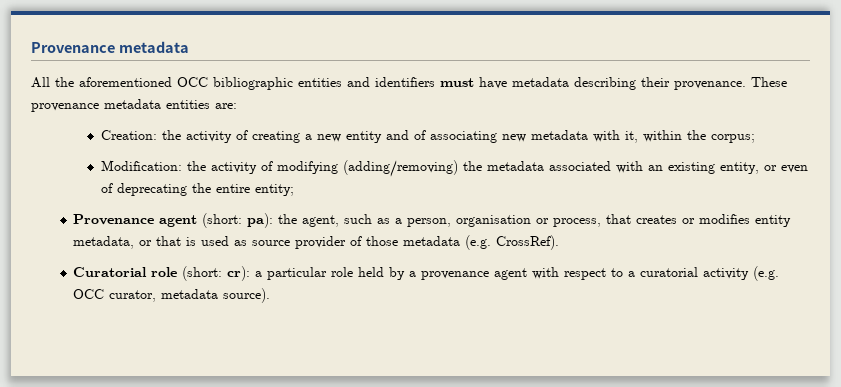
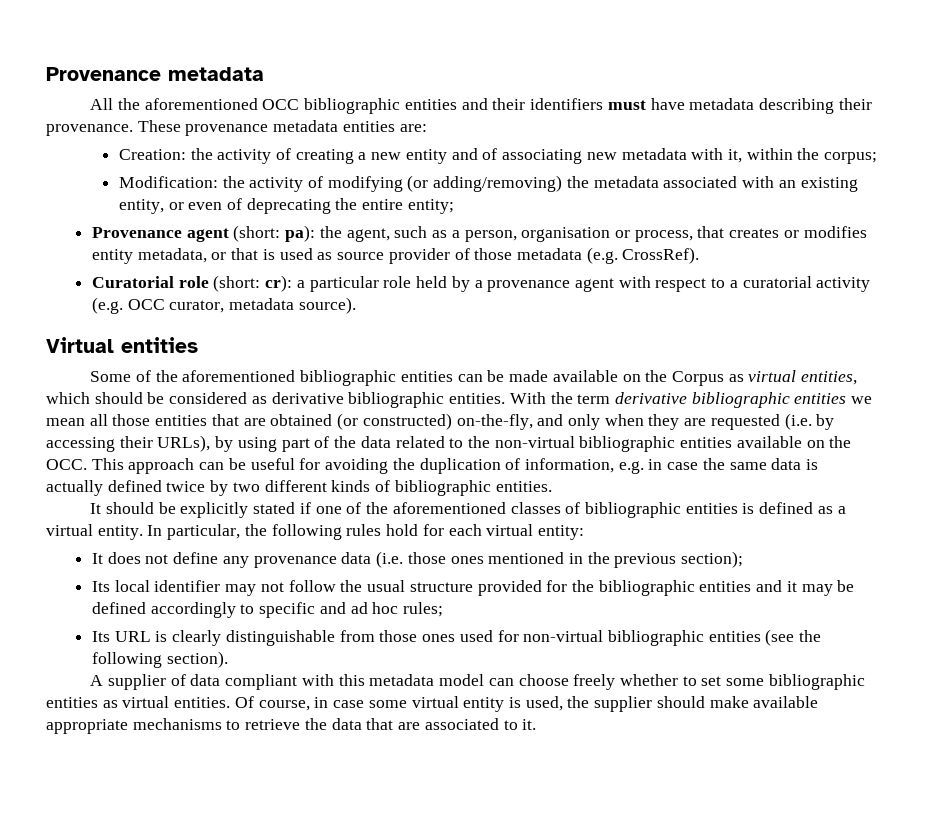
(370, 82) none -> [492,98,526,110] their
[342,160,458,177] (adding/removing) -> [407,175,563,192] (or adding/removing)
(271, 295) none -> [46,337,198,353] [90,370,858,386] [46,392,873,408] [46,413,835,430] [46,435,852,452] [46,458,819,474] [46,480,552,496] [90,502,846,518] [46,524,584,540] [92,551,744,568] [92,580,855,596] [92,602,444,618] [92,629,822,646] [92,651,228,668] [90,674,865,690] [46,696,819,712] [46,718,537,734] // Virtual entities // Some of the aforementioned bibliographic entities can be made available on the Corpus as virtual entities, which should be considered as derivative bibliographic entities. With the term derivative bibliographic entities we mean all those entities that are obtained (or constructed) on-the-fly, and only when they are requested (i.e. by accessing their URLs), by using part of the data related to the non-virtual bibliographic entities available on the OCC. This approach can be useful for avoiding the duplication of information, e.g. in case the same data is actually defined twice by two different kinds of bibliographic entities. // It should be explicitly stated if one of the aforementioned classes of bibliographic entities is defined as a virtual entity. In particular, the following rules hold for each virtual entity: // It does not define any provenance data (i.e. those ones mentioned in the previous section); // Its local identifier may not follow the usual structure provided for the bibliographic entities and it may be defined accordingly to specific and ad hoc rules; // Its URL is clearly distinguishable from those ones used for non-virtual bibliographic entities (see the following section). // A supplier of data compliant with this metadata model can choose freely whether to set some bibliographic entities as virtual entities. Of course, in case some virtual entity is used, the supplier should make available appropriate mechanisms to retrieve the data that are associated to it.

